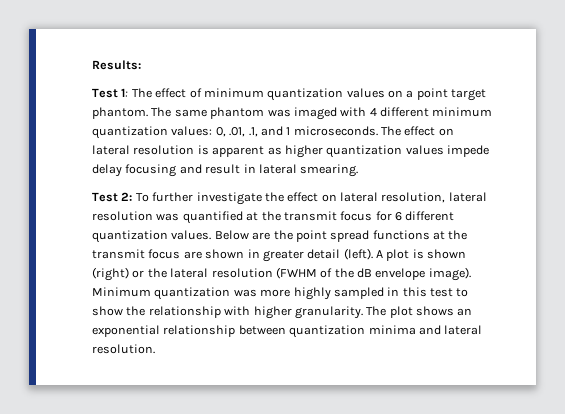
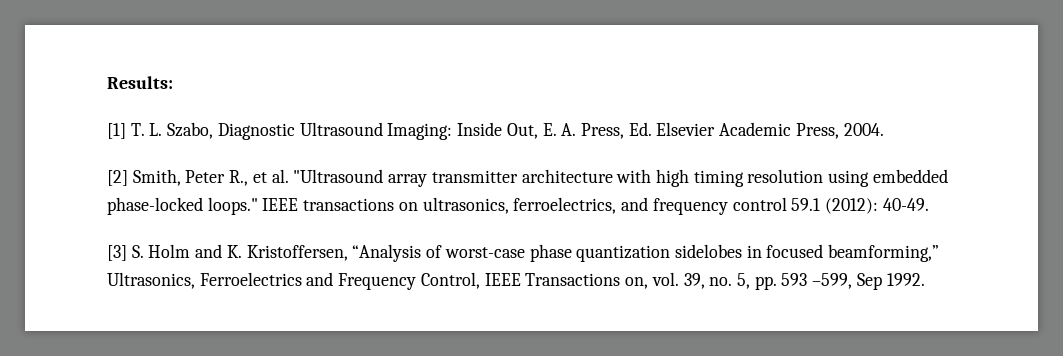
[92,88,487,101] [92,107,493,120] [92,126,454,139] [92,145,489,158] [92,164,359,177] [92,192,487,205] [92,211,455,224] [92,230,468,243] [92,248,467,262] [92,267,471,281] [92,287,469,300] [92,306,473,319] [92,325,483,338] [92,344,155,354] Test 1: The effect of minimum quantization values on a point target phantom. The same phantom was imaged with 4 different minimum quantization values: 0, .01, .1, and 1 microseconds. The effect on lateral resolution is apparent as higher quantization values impede delay focusing and result in lateral smearing. // Test 2: To further investigate the effect on lateral resolution, lateral resolution was quantified at the transmit focus for 6 different quantization values. Below are the point spread functions at the transmit focus are shown in greater detail (left). A plot is shown (right) or the lateral resolution (FWHM of the dB envelope image). Minimum quantization was more highly sampled in this test to show the relationship with higher granularity. The plot shows an exponential relationship between quantization minima and lateral resolution. -> [107,122,884,140] [107,169,948,187] [107,197,929,215] [107,244,940,262] [107,272,925,290] [1] T. L. Szabo, Diagnostic Ultrasound Imaging: Inside Out, E. A. Press, Ed. Elsevier Academic Press, 2004. // [2] Smith, Peter R., et al. "Ultrasound array transmitter architecture with high timing resolution using embedded phase-locked loops." IEEE transactions on ultrasonics, ferroelectrics, and frequency control 59.1 (2012): 40-49. // [3] S. Holm and K. Kristoffersen, “Analysis of worst-case phase quantization sidelobes in focused beamforming,” Ultrasonics, Ferroelectrics and Frequency Control, IEEE Transactions on, vol. 39, no. 5, pp. 593 –599, Sep 1992.

